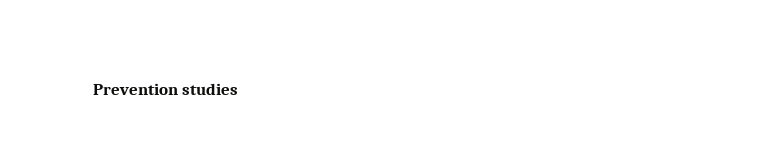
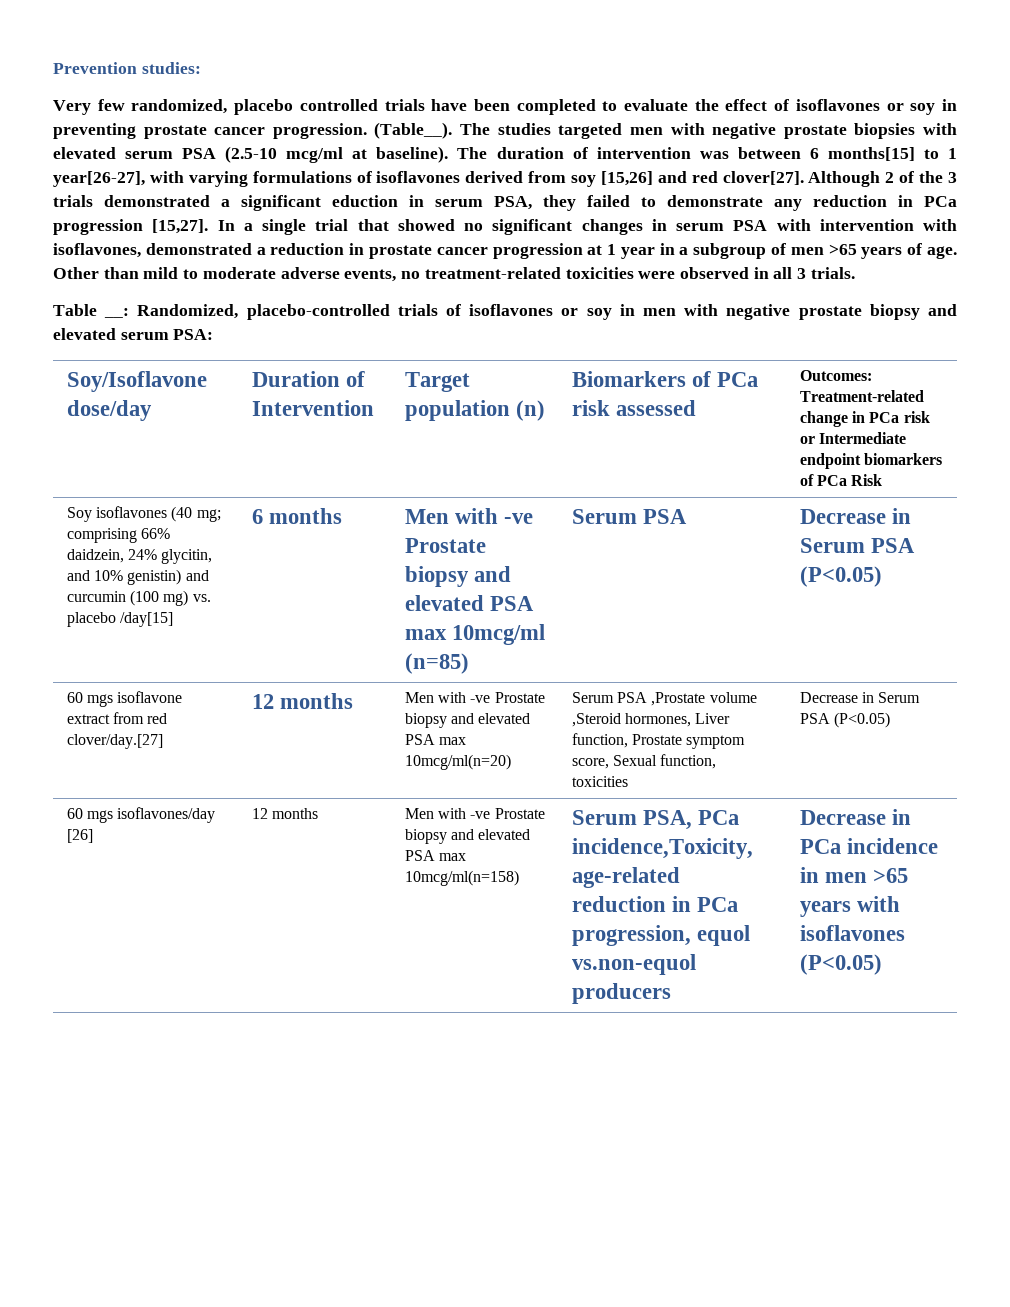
[182,83,239,95] studies -> [141,62,201,74] [53,99,958,115] [53,122,958,139] [53,146,957,163] [53,171,957,187] [53,195,957,211] [53,219,957,235] [53,243,957,259] [53,267,855,282] [53,304,958,320] [53,328,214,340] [66,371,207,392] [66,400,152,421] [251,371,365,387] [251,400,374,416] [404,372,470,392] [404,400,545,421] [571,371,758,387] [571,400,696,416] [799,370,872,381] [799,390,924,402] [799,411,930,427] [799,432,907,444] [799,453,943,469] [799,474,883,486] [66,506,221,522] [66,528,171,543] [66,549,213,564] [66,569,209,585] [66,590,211,606] [66,612,174,627] [251,508,342,524] [404,508,533,524] [404,538,486,553] [404,566,511,587] [404,595,534,611] [404,624,545,645] [404,653,469,674] [571,509,687,524] [799,508,911,524] [799,538,915,553] [799,566,882,587] [66,691,183,707] [66,712,168,724] [66,734,163,749] [251,693,353,709] [404,692,545,703] [404,713,531,728] [404,734,467,745] [404,754,511,770] [571,692,757,706] [571,713,731,727] [571,733,746,749] [571,754,717,769] [571,776,628,787] [799,692,921,703] [799,712,891,728] [66,807,216,823] [66,829,93,843] [251,808,319,819] [404,808,545,819] [404,829,531,844] [404,850,467,861] [404,870,519,886] [571,810,739,830] [571,838,753,859] [571,867,680,888] [571,896,738,912] [571,925,750,946] [571,954,696,975] [571,983,671,1004] [799,809,911,825] [799,838,938,854] [799,867,908,883] [799,896,900,917] [799,925,905,941] [799,954,882,975] studies: // Very few randomized, placebo controlled trials have been completed to evaluate the effect of isoflavones or soy in preventing prostate cancer progression. (Table__). The studies targeted men with negative prostate biopsies with elevated serum PSA (2.5-10 mcg/ml at baseline). The duration of intervention was between 6 months[15] to 1 year[26-27], with varying formulations of isoflavones derived from soy [15,26] and red clover[27]. Although 2 of the 3 trials demonstrated a significant eduction in serum PSA, they failed to demonstrate any reduction in PCa progression [15,27]. In a single trial that showed no significant changes in serum PSA with intervention with isoflavones, demonstrated a reduction in prostate cancer progression at 1 year in a subgroup of men >65 years of age. Other than mild to moderate adverse events, no treatment-related toxicities were observed in all 3 trials. // Table __: Randomized, placebo-controlled trials of isoflavones or soy in men with negative prostate biopsy and elevated serum PSA: // Soy/Isoflavone dose/day | Duration of Intervention | Target population (n) | Biomarkers of PCa risk assessed | Outcomes: Treatment-related change in PCa risk or Intermediate endpoint biomarkers of PCa Risk // Soy isoflavones (40 mg; comprising 66% daidzein, 24% glycitin, and 10% genistin) and curcumin (100 mg) vs. placebo /day[15] | 6 months | Men with -ve Prostate biopsy and elevated PSA max 10mcg/ml (n=85) | Serum PSA | Decrease in Serum PSA (P<0.05) // 60 mgs isoflavone extract from red clover/day.[27] | 12 months | Men with -ve Prostate biopsy and elevated PSA max 10mcg/ml(n=20) | Serum PSA ,Prostate volume ,Steroid hormones, Liver function, Prostate symptom score, Sexual function, toxicities | Decrease in Serum PSA (P<0.05) // 60 mgs isoflavones/day [26] | 12 months | Men with -ve Prostate biopsy and elevated PSA max 10mcg/ml(n=158) | Serum PSA, PCa incidence,Toxicity, age-related reduction in PCa progression, equol vs.non-equol producers | Decrease in PCa incidence in men >65 years with isoflavones (P<0.05)

